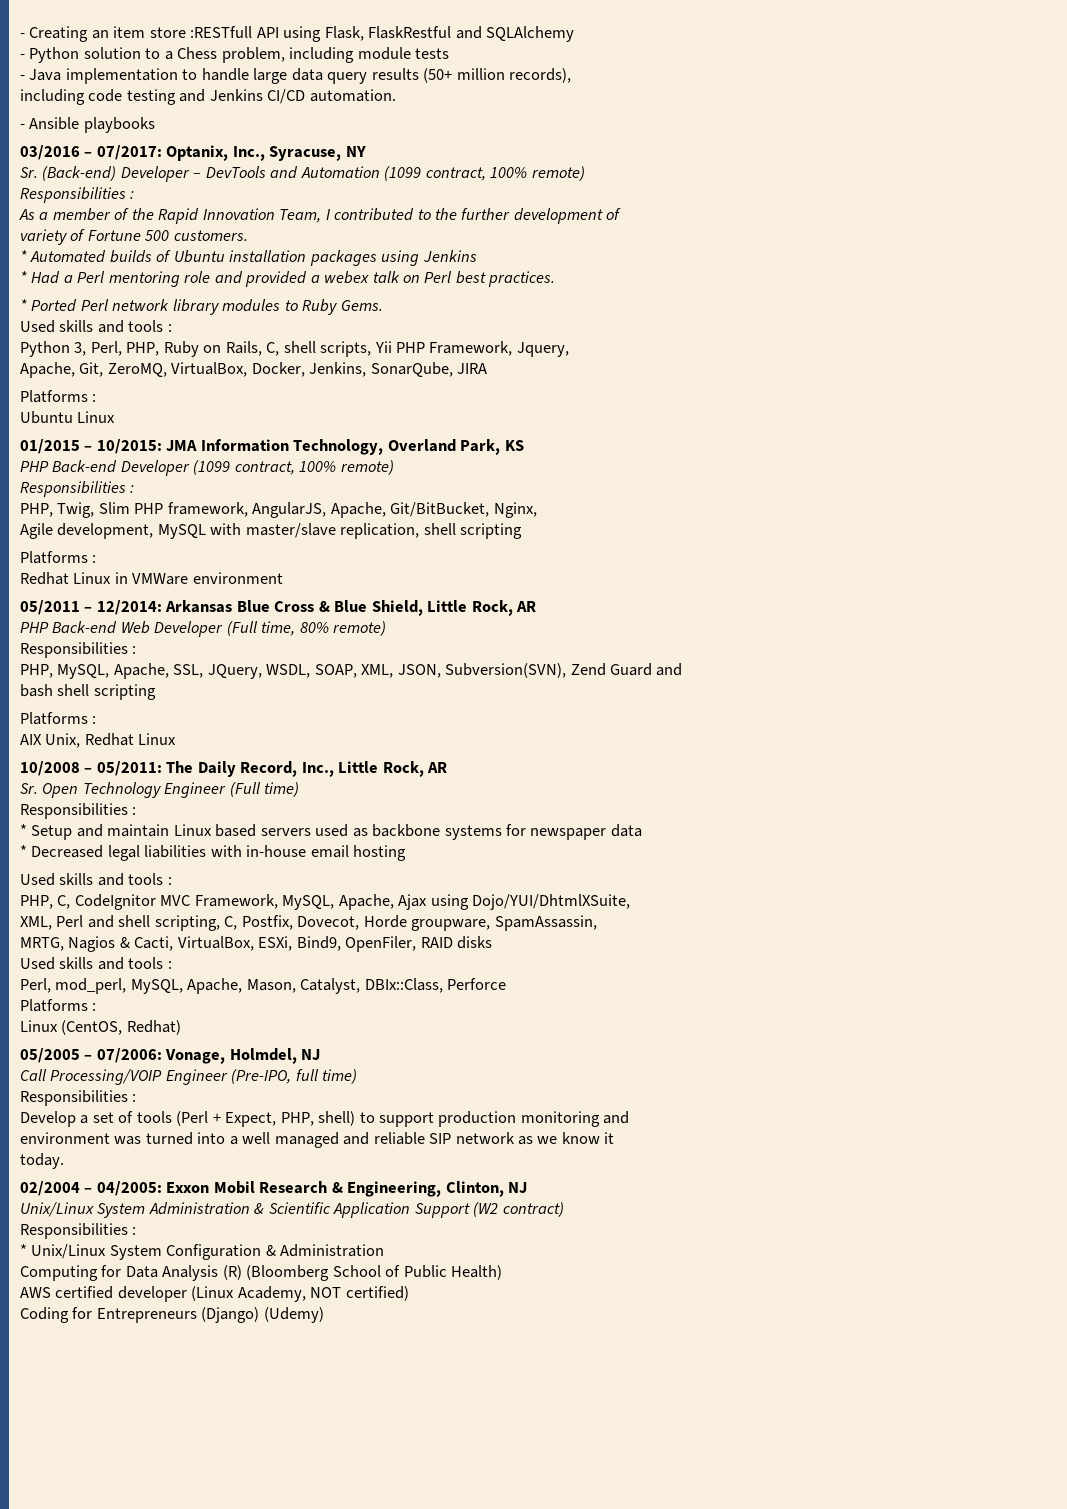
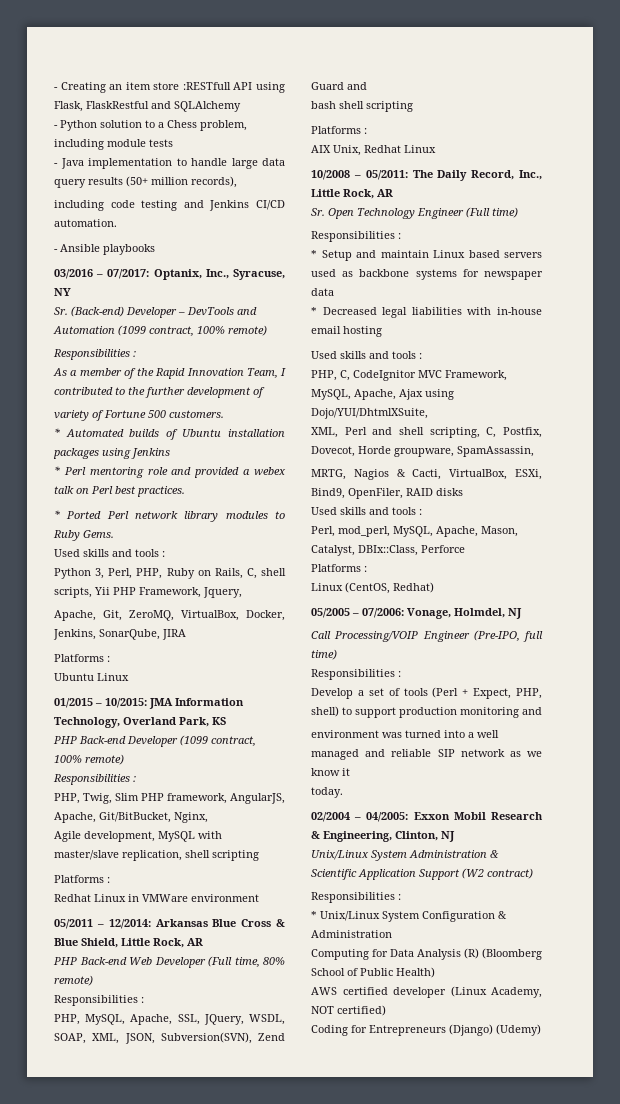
[31,271,73,284] Had a -> (60, 470) none

